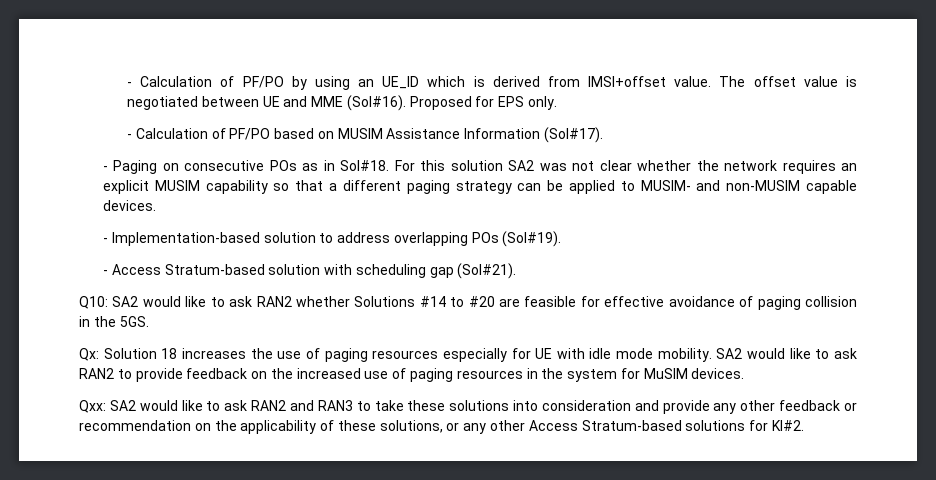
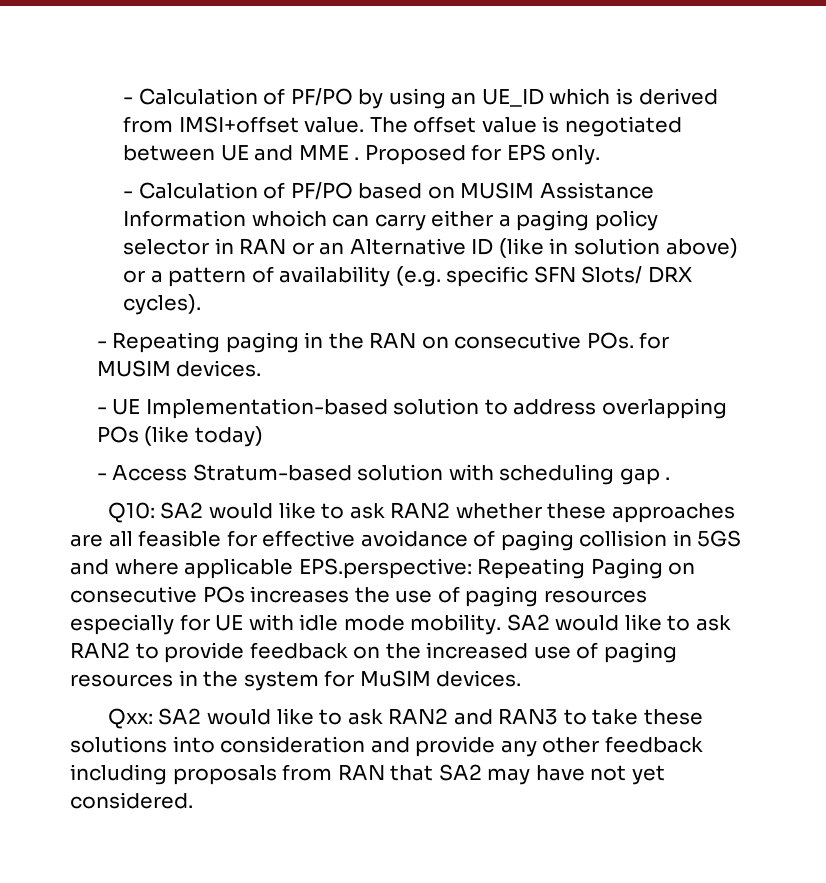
[346,95,406,111] (Sol#16). -> [354,157,360,160] .
[544,127,604,143] [102,160,857,174] [102,180,858,194] (Sol#17). // - Paging on consecutive POs as in Sol#18. For this solution SA2 was not clear whether the network requires an explicit MUSIM capability so that a different paging strategy can be applied to MUSIM- and non-MUSIM capable -> [251,210,658,231] [123,238,738,258] [123,266,692,287] [123,294,202,315] [96,332,670,353] [96,360,171,377] whoich can carry either a paging policy selector in RAN or an Alternative ID (like in solution above) or a pattern of availability (e.g. specific SFN Slots/ DRX cycles). // - Repeating paging in the RAN on consecutive POs. for MUSIM
(108, 240) none -> [112,399,141,415] UE
[502,231,562,247] (Sol#19). -> [144,426,263,447] (like today)
[457,263,517,279] (Sol#21). -> [665,477,671,480] .
[354,296,521,307] Solutions #14 to #20 are -> [547,503,735,523] [70,531,133,547] these approaches are all
[93,316,149,327] [79,348,178,361] the 5GS. // Qx: Solution 18 -> [697,530,742,547] [70,558,696,579] [70,586,245,603] 5GS and where applicable EPS.perspective: Repeating Paging on consecutive POs
[844,402,858,411] [79,420,804,434] or recommendation on the applicability of these solutions, or any other Access Stratum-based solutions for KI#2. -> [70,764,665,785] [70,792,193,809] including proposals from RAN that SA2 may have not yet considered.

